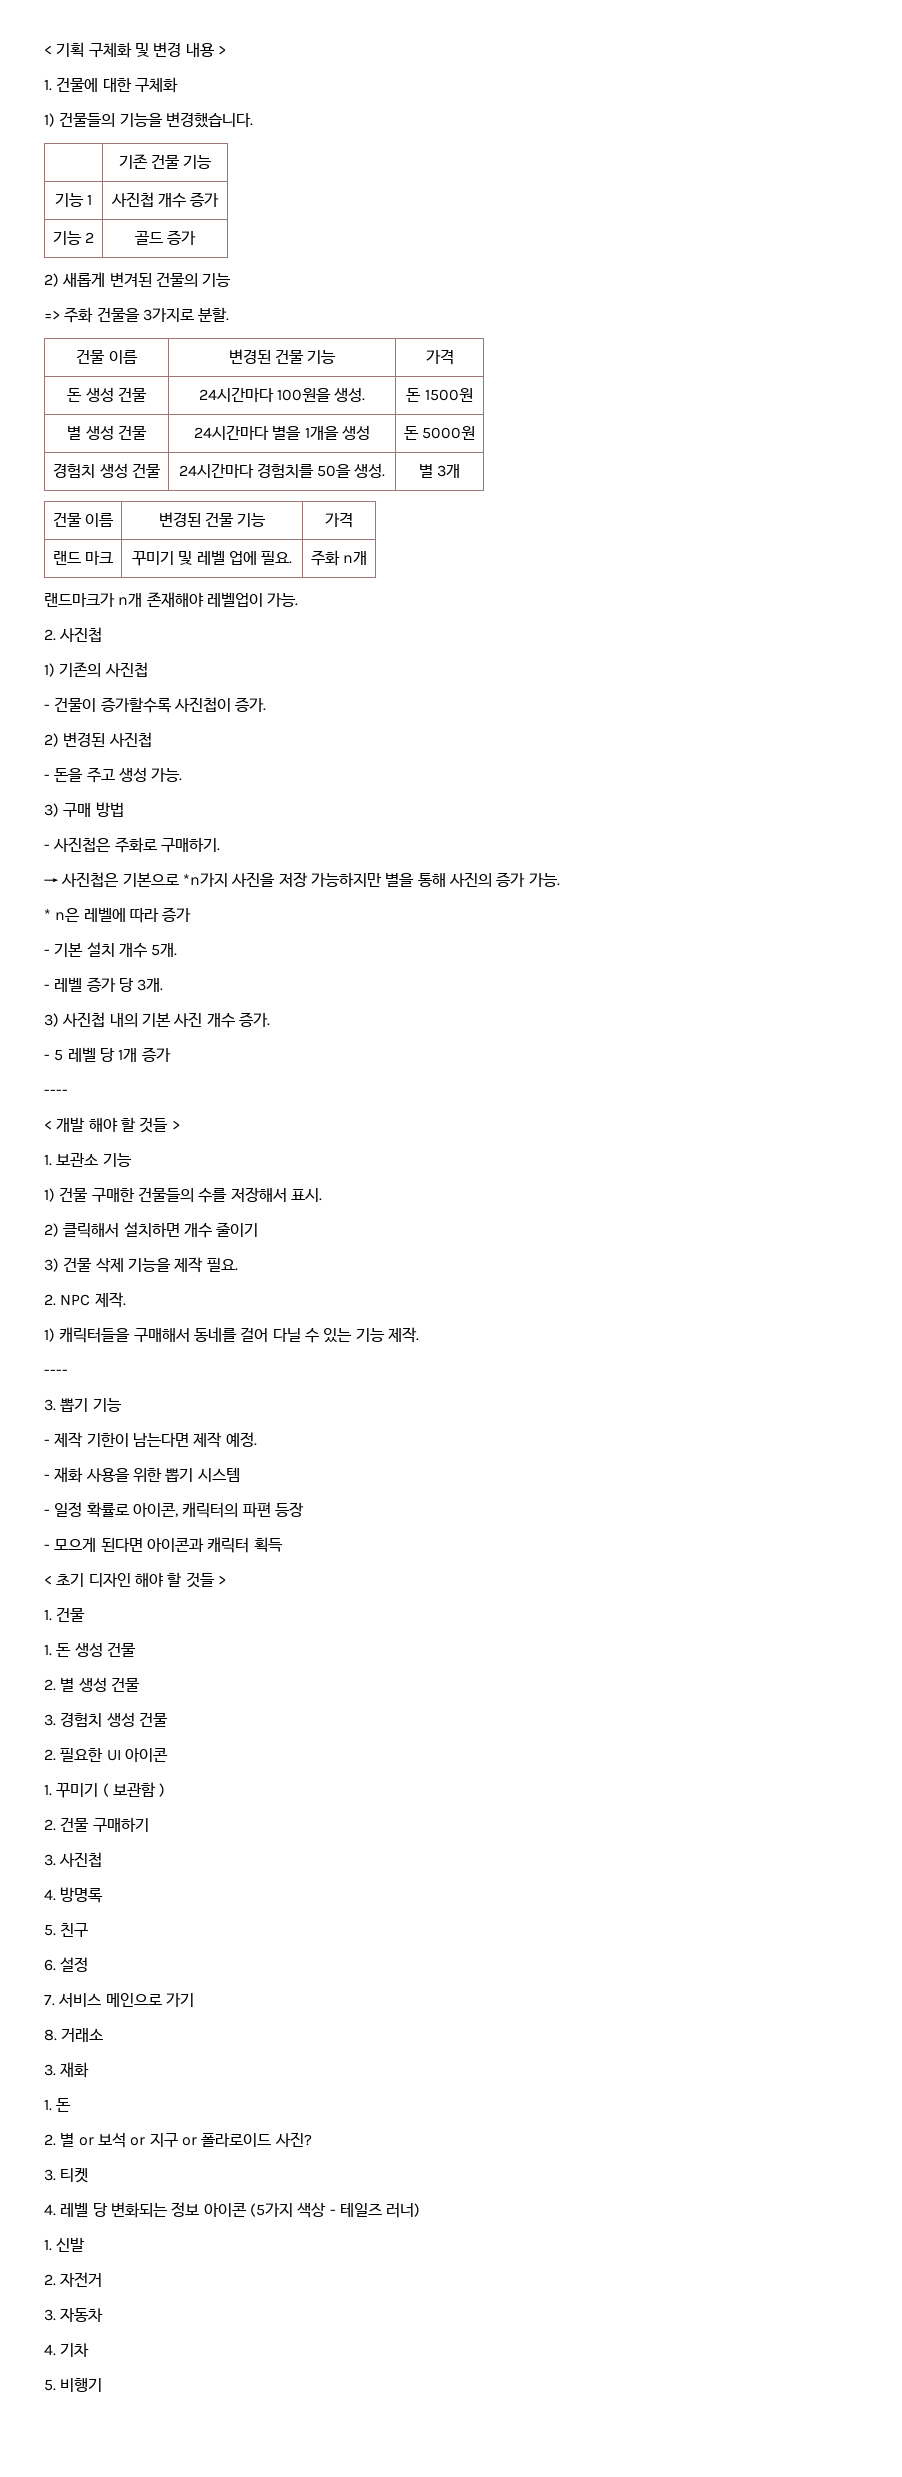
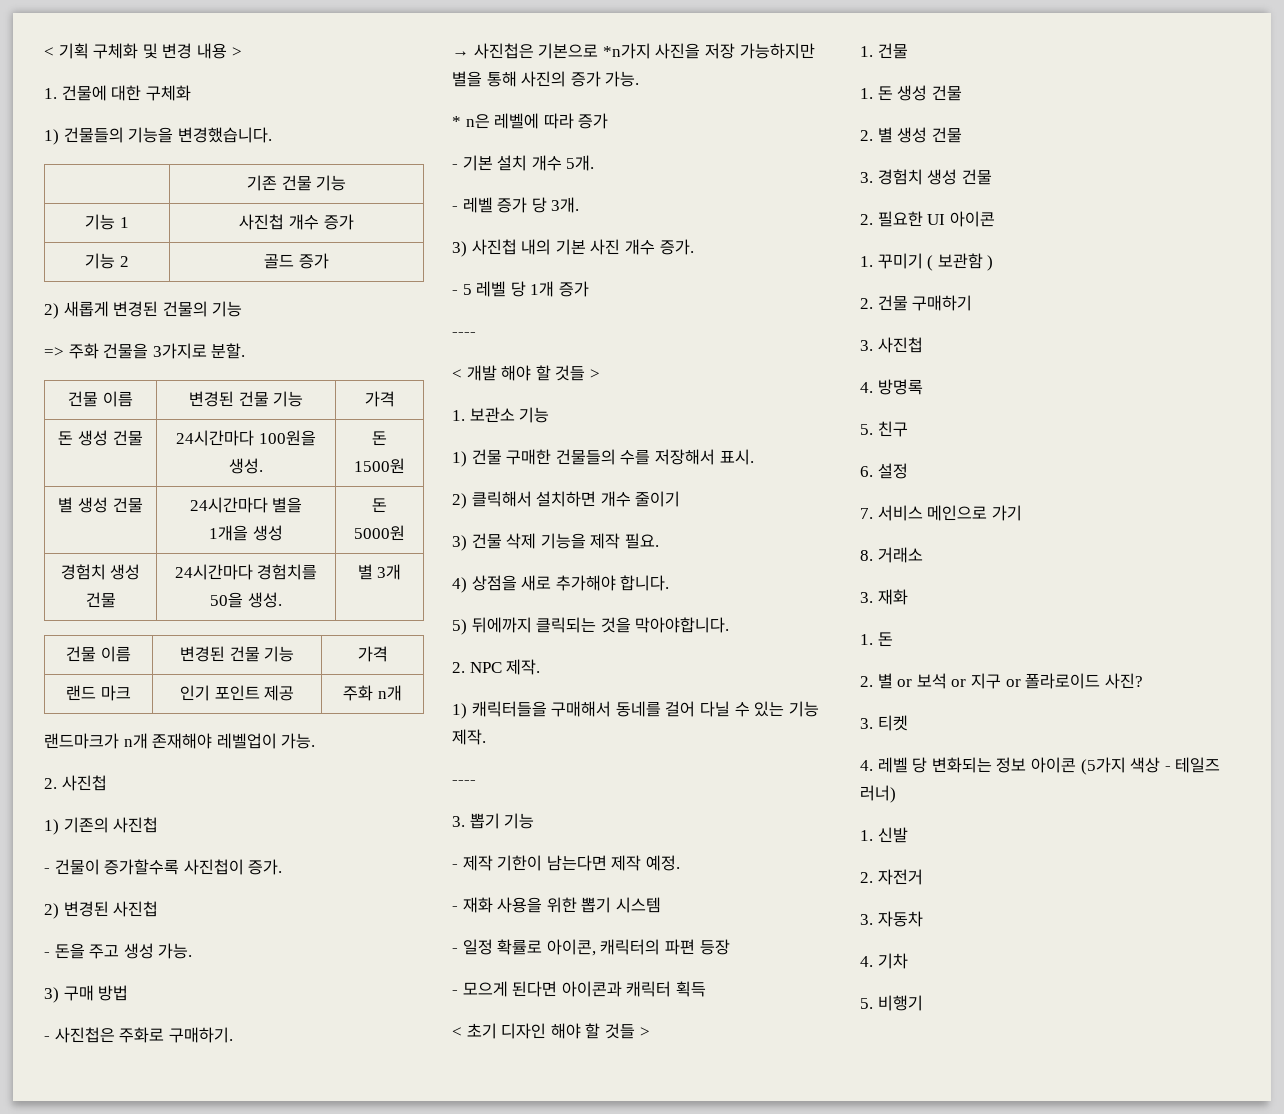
[109,272,152,287] 변겨된 -> [113,301,159,317] 변경된
[131,550,293,566] 꾸미기 및 레벨 업에 필요. -> [179,685,295,701] 인기 포인트 제공
(238, 1265) none -> [452,575,670,593] [452,617,730,635] // 4) 상점을 새로 추가해야 합니다. // 5) 뒤에까지 클릭되는 것을 막아야합니다.

